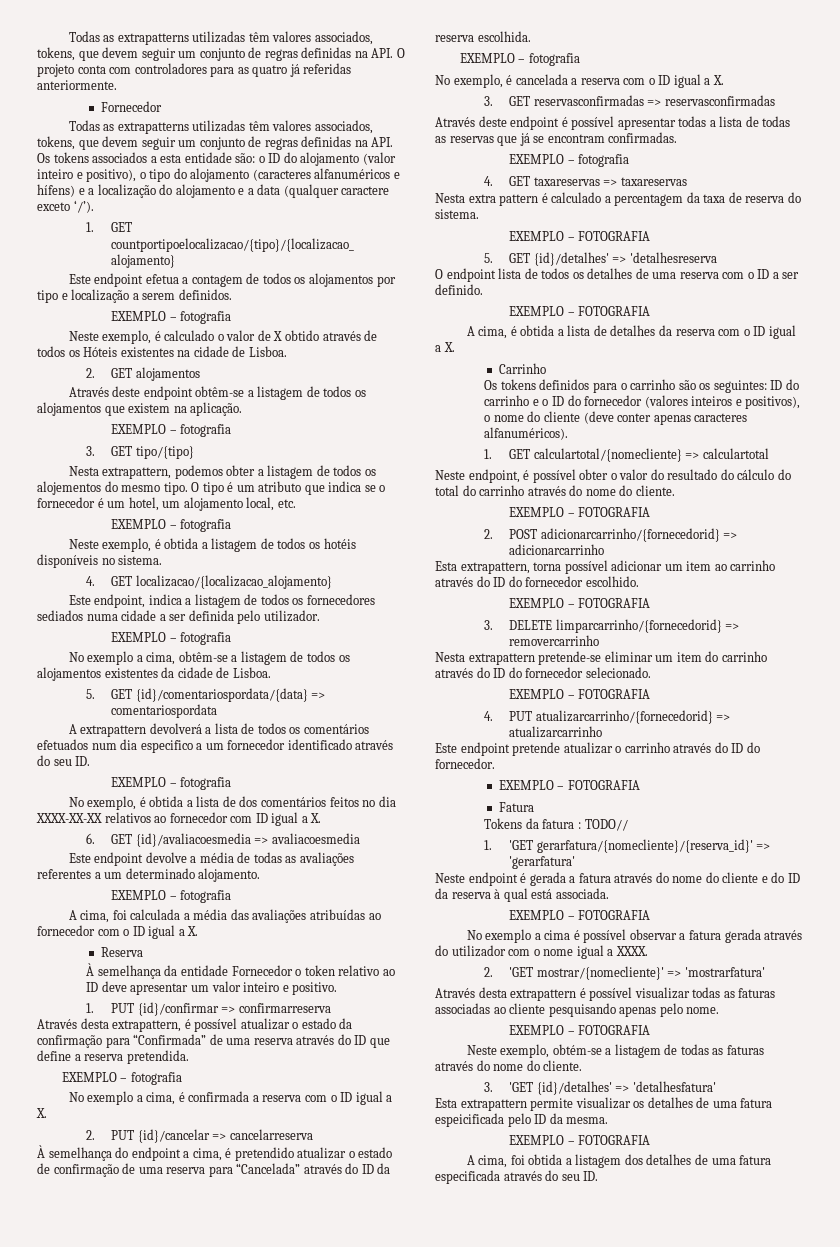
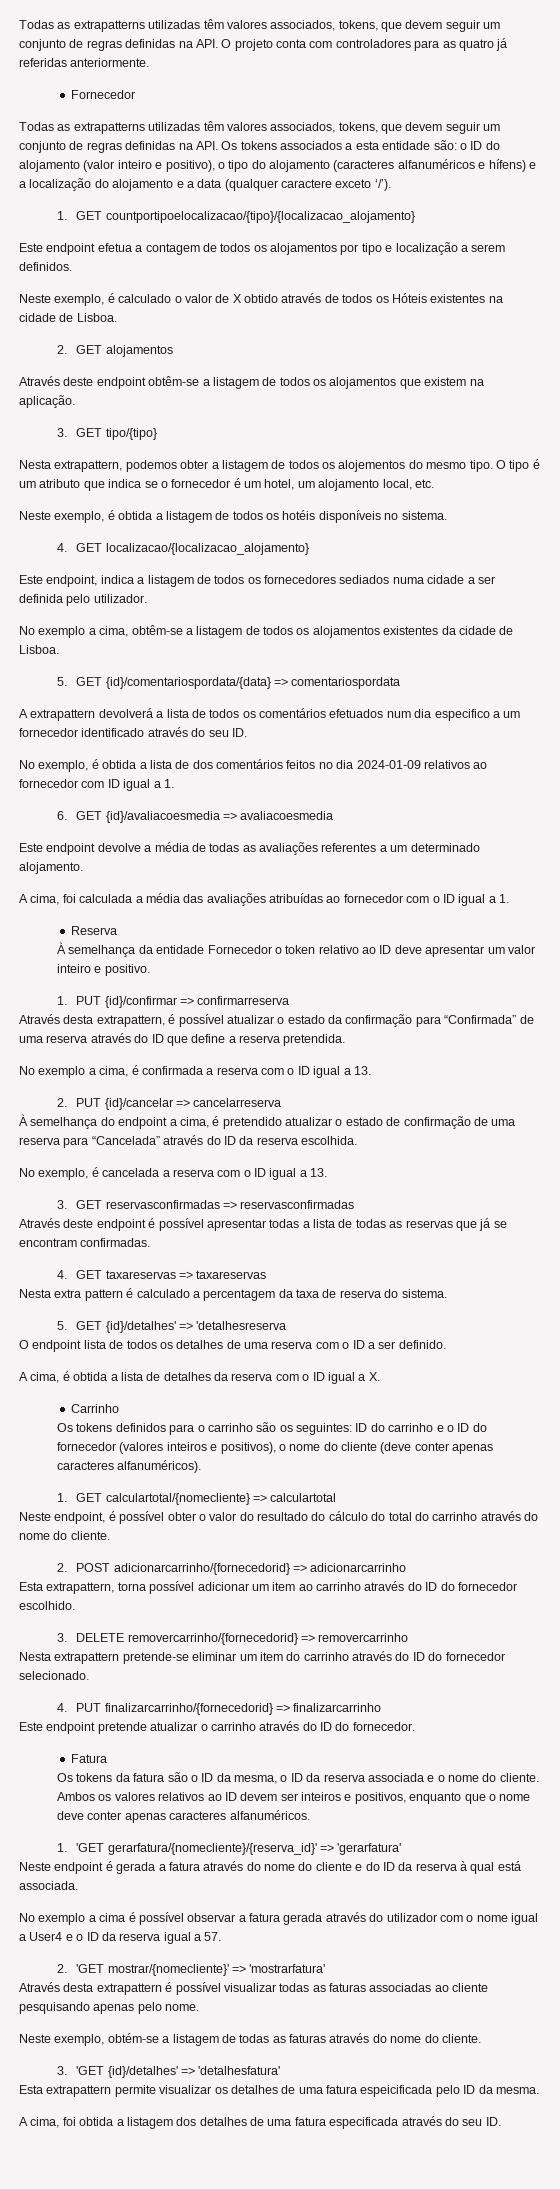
[111,311,232,324] // EXEMPLO – fotografia -> (72, 266) none
[111,424,232,437] // EXEMPLO – fotografia -> (75, 401) none
[111,519,232,532] // EXEMPLO – fotografia -> (434, 483) none
[111,632,232,645] // EXEMPLO – fotografia -> (147, 598) none
[111,777,232,790] // EXEMPLO – fotografia -> (247, 732) none
[36,813,102,823] XXXX-XX-XX -> [356,760,421,769] 2024-01-09
[310,813,322,823] X. -> [163,779,174,788] 1.
[111,890,232,903] // EXEMPLO – fotografia -> (83, 868) none
[187,926,199,936] X. -> [499,894,509,903] 1.
[61,1072,182,1085] // EXEMPLO – fotografia -> (346, 1040) none
[36,1108,47,1118] X. -> [353,1066,371,1075] 13.
[459,53,580,66] // EXEMPLO – fotografia -> (357, 1140) none
[712,75,724,85] X. -> [310,1168,328,1177] 13.
[509,154,630,167] // EXEMPLO – fotografia -> (151, 1242) none
[509,231,651,241] // EXEMPLO – FOTOGRAFIA -> (447, 1293) none
[509,306,651,316] // EXEMPLO – FOTOGRAFIA -> (446, 1344) none
[509,507,651,517] // EXEMPLO – FOTOGRAFIA -> (110, 1535) none
[509,598,651,608] // EXEMPLO – FOTOGRAFIA -> (75, 1605) none
[555,619,722,633] limparcarrinho/{fornecedorid} -> [127,1633,298,1645] removercarrinho/{fornecedorid}
[509,689,651,699] // EXEMPLO – FOTOGRAFIA -> (89, 1675) none
[535,710,731,724] [509,726,603,738] atualizarcarrinho/{fornecedorid} => atualizarcarrinho -> [104,1703,382,1715] finalizarcarrinho/{fornecedorid} => finalizarcarrinho
[498,780,640,790] [498,802,534,812] [484,818,628,831] EXEMPLO – FOTOGRAFIA // Fatura // Tokens da fatura : TODO// -> [70,1754,107,1763] [57,1772,539,1784] [57,1792,531,1804] [57,1810,310,1823] Fatura // Os tokens da fatura são o ID da mesma, o ID da reserva associada e o nome do cliente. Ambos os valores relativos ao ID devem ser inteiros e positivos, enquanto que o nome deve conter apenas caracteres alfanuméricos.
[509,910,651,920] // EXEMPLO – FOTOGRAFIA -> (78, 1885) none
[615,946,648,956] XXXX. -> [29,1932,222,1944] User4 e o ID da reserva igual a 57.
[509,1025,651,1035] // EXEMPLO – FOTOGRAFIA -> (200, 2007) none
[509,1135,651,1145] // EXEMPLO – FOTOGRAFIA -> (539, 2090) none

